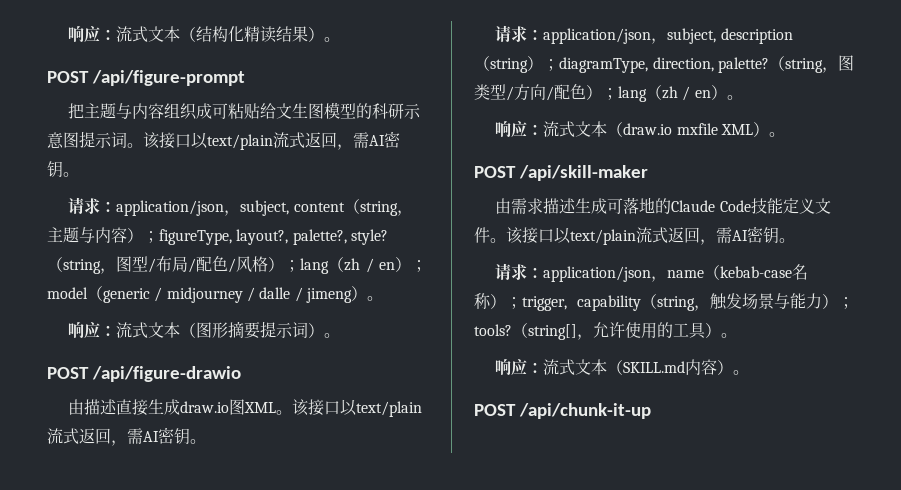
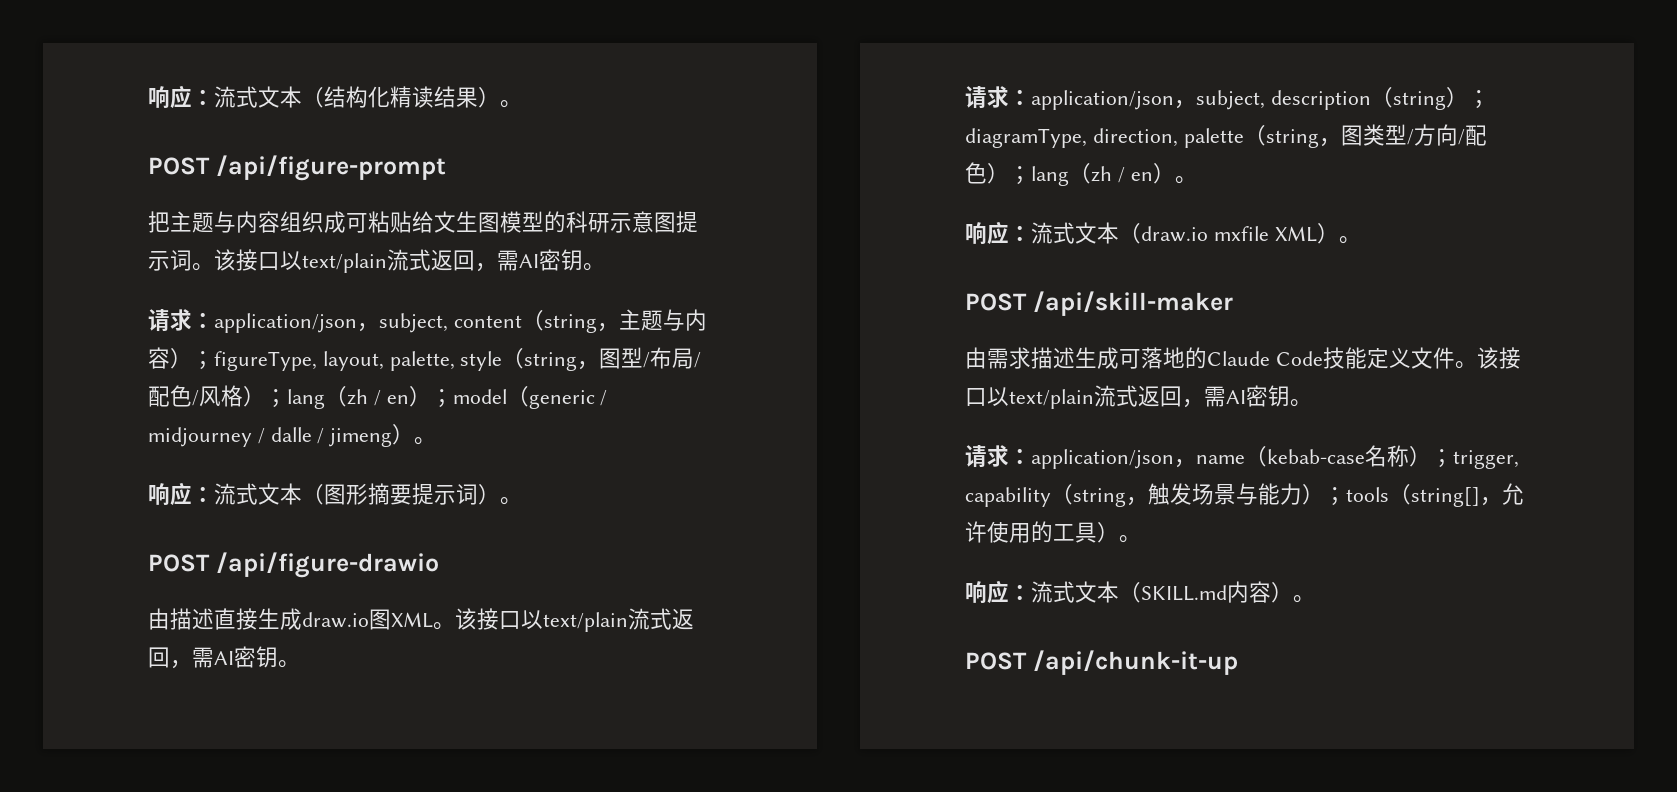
[236,229,388,245] layout?, palette?, style? -> [322,351,503,371] layout, palette, style
[718,57,769,73] palette? -> [1183,128,1244,148] palette
[474,324,512,336] tools? -> [1346,487,1389,502] tools

